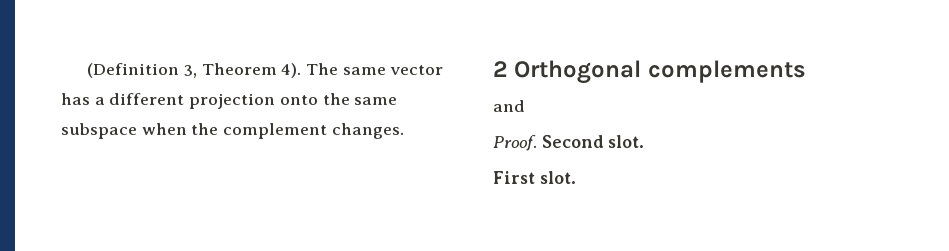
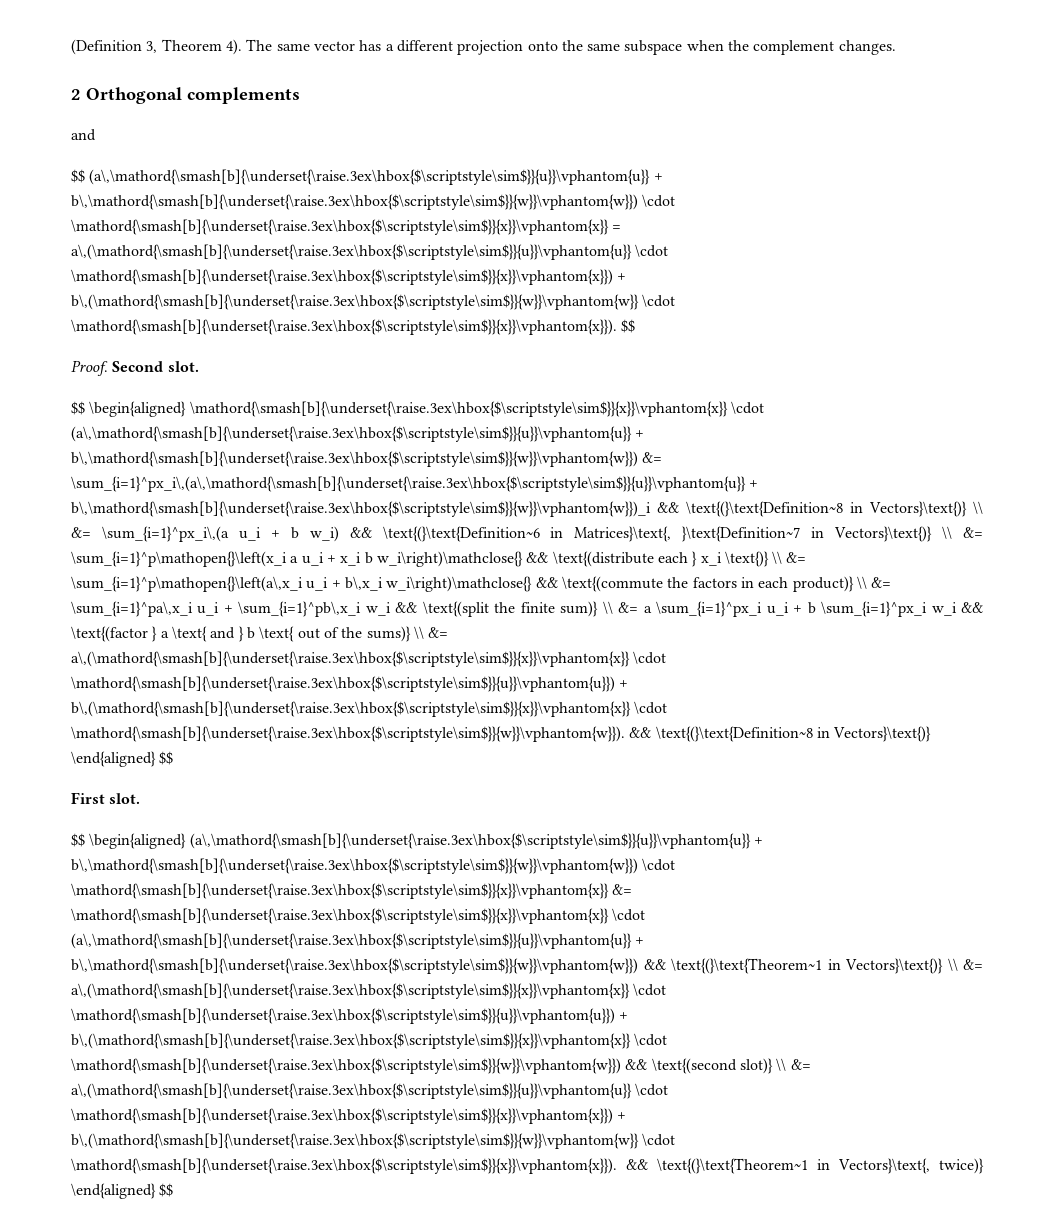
[493,135,645,151] [493,171,576,184] Proof. Second slot. // First slot. -> [71,169,663,185] [71,194,676,210] [71,219,622,235] [71,244,669,260] [71,269,627,285] [71,294,676,310] [71,319,636,335] [71,360,199,376] [71,401,764,417] [71,426,645,442] [71,451,663,467] [71,476,759,492] [71,501,983,517] [71,526,984,542] [71,551,807,567] [71,576,892,592] [71,601,984,617] [71,626,449,642] [71,651,667,667] [71,676,629,692] [71,701,668,717] [71,726,932,742] [71,751,174,767] [71,792,141,804] [71,833,763,849] [71,858,676,874] [71,883,633,899] [71,908,646,924] [71,933,645,949] [71,958,983,974] [71,983,667,999] [71,1008,629,1024] [71,1033,668,1049] [71,1058,811,1074] [71,1083,669,1099] [71,1108,627,1124] [71,1133,676,1149] [71,1158,984,1174] [71,1183,174,1199] $$ (a\,\mathord{\smash[b]{\underset{\raise.3ex\hbox{$\scriptstyle\sim$}}{u}}\vphantom{u}} + b\,\mathord{\smash[b]{\underset{\raise.3ex\hbox{$\scriptstyle\sim$}}{w}}\vphantom{w}}) \cdot \mathord{\smash[b]{\underset{\raise.3ex\hbox{$\scriptstyle\sim$}}{x}}\vphantom{x}} = a\,(\mathord{\smash[b]{\underset{\raise.3ex\hbox{$\scriptstyle\sim$}}{u}}\vphantom{u}} \cdot \mathord{\smash[b]{\underset{\raise.3ex\hbox{$\scriptstyle\sim$}}{x}}\vphantom{x}}) + b\,(\mathord{\smash[b]{\underset{\raise.3ex\hbox{$\scriptstyle\sim$}}{w}}\vphantom{w}} \cdot \mathord{\smash[b]{\underset{\raise.3ex\hbox{$\scriptstyle\sim$}}{x}}\vphantom{x}}). $$ // Proof. Second slot. // $$ \begin{aligned} \mathord{\smash[b]{\underset{\raise.3ex\hbox{$\scriptstyle\sim$}}{x}}\vphantom{x}} \cdot (a\,\mathord{\smash[b]{\underset{\raise.3ex\hbox{$\scriptstyle\sim$}}{u}}\vphantom{u}} + b\,\mathord{\smash[b]{\underset{\raise.3ex\hbox{$\scriptstyle\sim$}}{w}}\vphantom{w}}) &= \sum_{i=1}^px_i\,(a\,\mathord{\smash[b]{\underset{\raise.3ex\hbox{$\scriptstyle\sim$}}{u}}\vphantom{u}} + b\,\mathord{\smash[b]{\underset{\raise.3ex\hbox{$\scriptstyle\sim$}}{w}}\vphantom{w}})_i && \text{(}\text{Definition~8 in Vectors}\text{)} \\ &= \sum_{i=1}^px_i\,(a u_i + b w_i) && \text{(}\text{Definition~6 in Matrices}\text{, }\text{Definition~7 in Vectors}\text{)} \\ &= \sum_{i=1}^p\mathopen{}\left(x_i a u_i + x_i b w_i\right)\mathclose{} && \text{(distribute each } x_i \text{)} \\ &= \sum_{i=1}^p\mathopen{}\left(a\,x_i u_i + b\,x_i w_i\right)\mathclose{} && \text{(commute the factors in each product)} \\ &= \sum_{i=1}^pa\,x_i u_i + \sum_{i=1}^pb\,x_i w_i && \text{(split the finite sum)} \\ &= a \sum_{i=1}^px_i u_i + b \sum_{i=1}^px_i w_i && \text{(factor } a \text{ and } b \text{ out of the sums)} \\ &= a\,(\mathord{\smash[b]{\underset{\raise.3ex\hbox{$\scriptstyle\sim$}}{x}}\vphantom{x}} \cdot \mathord{\smash[b]{\underset{\raise.3ex\hbox{$\scriptstyle\sim$}}{u}}\vphantom{u}}) + b\,(\mathord{\smash[b]{\underset{\raise.3ex\hbox{$\scriptstyle\sim$}}{x}}\vphantom{x}} \cdot \mathord{\smash[b]{\underset{\raise.3ex\hbox{$\scriptstyle\sim$}}{w}}\vphantom{w}}). && \text{(}\text{Definition~8 in Vectors}\text{)} \end{aligned} $$ // First slot. // $$ \begin{aligned} (a\,\mathord{\smash[b]{\underset{\raise.3ex\hbox{$\scriptstyle\sim$}}{u}}\vphantom{u}} + b\,\mathord{\smash[b]{\underset{\raise.3ex\hbox{$\scriptstyle\sim$}}{w}}\vphantom{w}}) \cdot \mathord{\smash[b]{\underset{\raise.3ex\hbox{$\scriptstyle\sim$}}{x}}\vphantom{x}} &= \mathord{\smash[b]{\underset{\raise.3ex\hbox{$\scriptstyle\sim$}}{x}}\vphantom{x}} \cdot (a\,\mathord{\smash[b]{\underset{\raise.3ex\hbox{$\scriptstyle\sim$}}{u}}\vphantom{u}} + b\,\mathord{\smash[b]{\underset{\raise.3ex\hbox{$\scriptstyle\sim$}}{w}}\vphantom{w}}) && \text{(}\text{Theorem~1 in Vectors}\text{)} \\ &= a\,(\mathord{\smash[b]{\underset{\raise.3ex\hbox{$\scriptstyle\sim$}}{x}}\vphantom{x}} \cdot \mathord{\smash[b]{\underset{\raise.3ex\hbox{$\scriptstyle\sim$}}{u}}\vphantom{u}}) + b\,(\mathord{\smash[b]{\underset{\raise.3ex\hbox{$\scriptstyle\sim$}}{x}}\vphantom{x}} \cdot \mathord{\smash[b]{\underset{\raise.3ex\hbox{$\scriptstyle\sim$}}{w}}\vphantom{w}}) && \text{(second slot)} \\ &= a\,(\mathord{\smash[b]{\underset{\raise.3ex\hbox{$\scriptstyle\sim$}}{u}}\vphantom{u}} \cdot \mathord{\smash[b]{\underset{\raise.3ex\hbox{$\scriptstyle\sim$}}{x}}\vphantom{x}}) + b\,(\mathord{\smash[b]{\underset{\raise.3ex\hbox{$\scriptstyle\sim$}}{w}}\vphantom{w}} \cdot \mathord{\smash[b]{\underset{\raise.3ex\hbox{$\scriptstyle\sim$}}{x}}\vphantom{x}}). && \text{(}\text{Theorem~1 in Vectors}\text{, twice)} \end{aligned} $$

